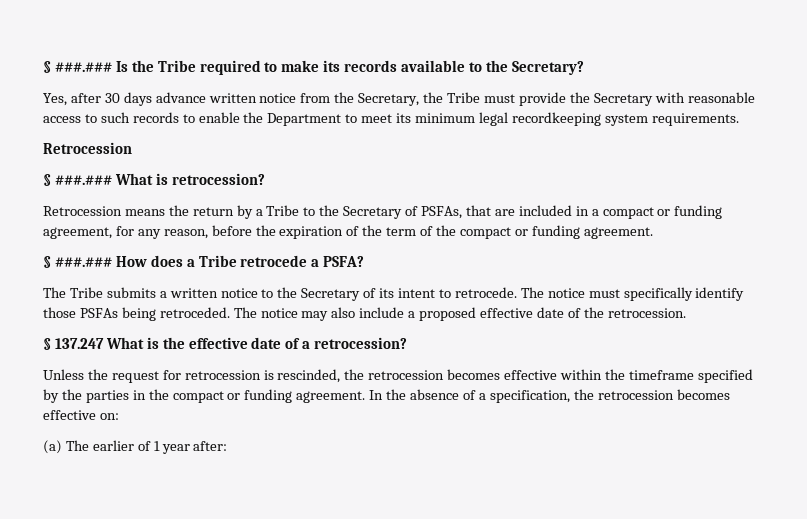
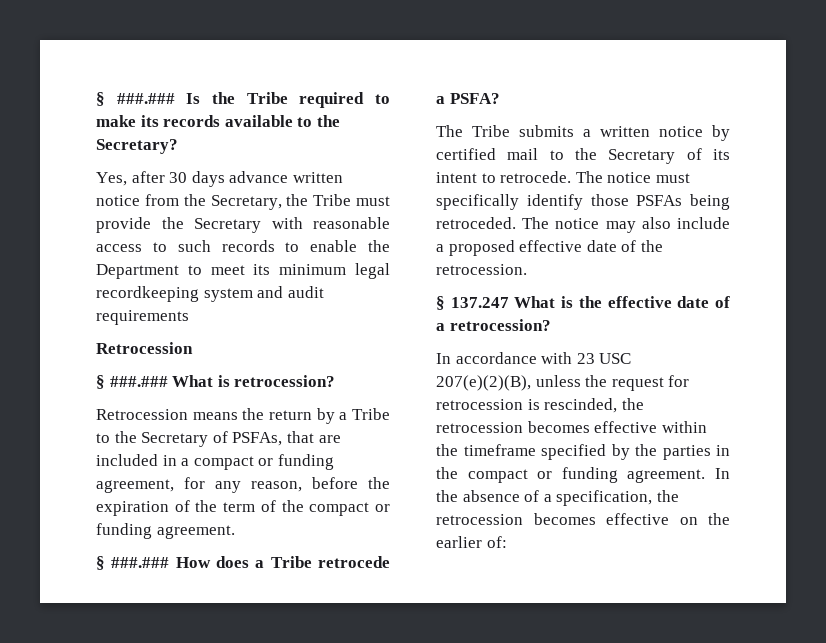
[651,113,739,126] requirements. -> [257,286,324,298] [96,310,189,325] and audit requirements
(258, 293) none -> [712,125,730,141] [436,148,539,160] by certified mail
[43,369,84,380] Unless -> [436,352,632,364] [436,375,581,391] In accordance with 23 USC 207(e)(2)(B), unless
[99,413,119,420] [43,440,228,454] on: // (a) The earlier of 1 year after: -> [679,513,730,525] [436,536,507,548] on the earlier of:

